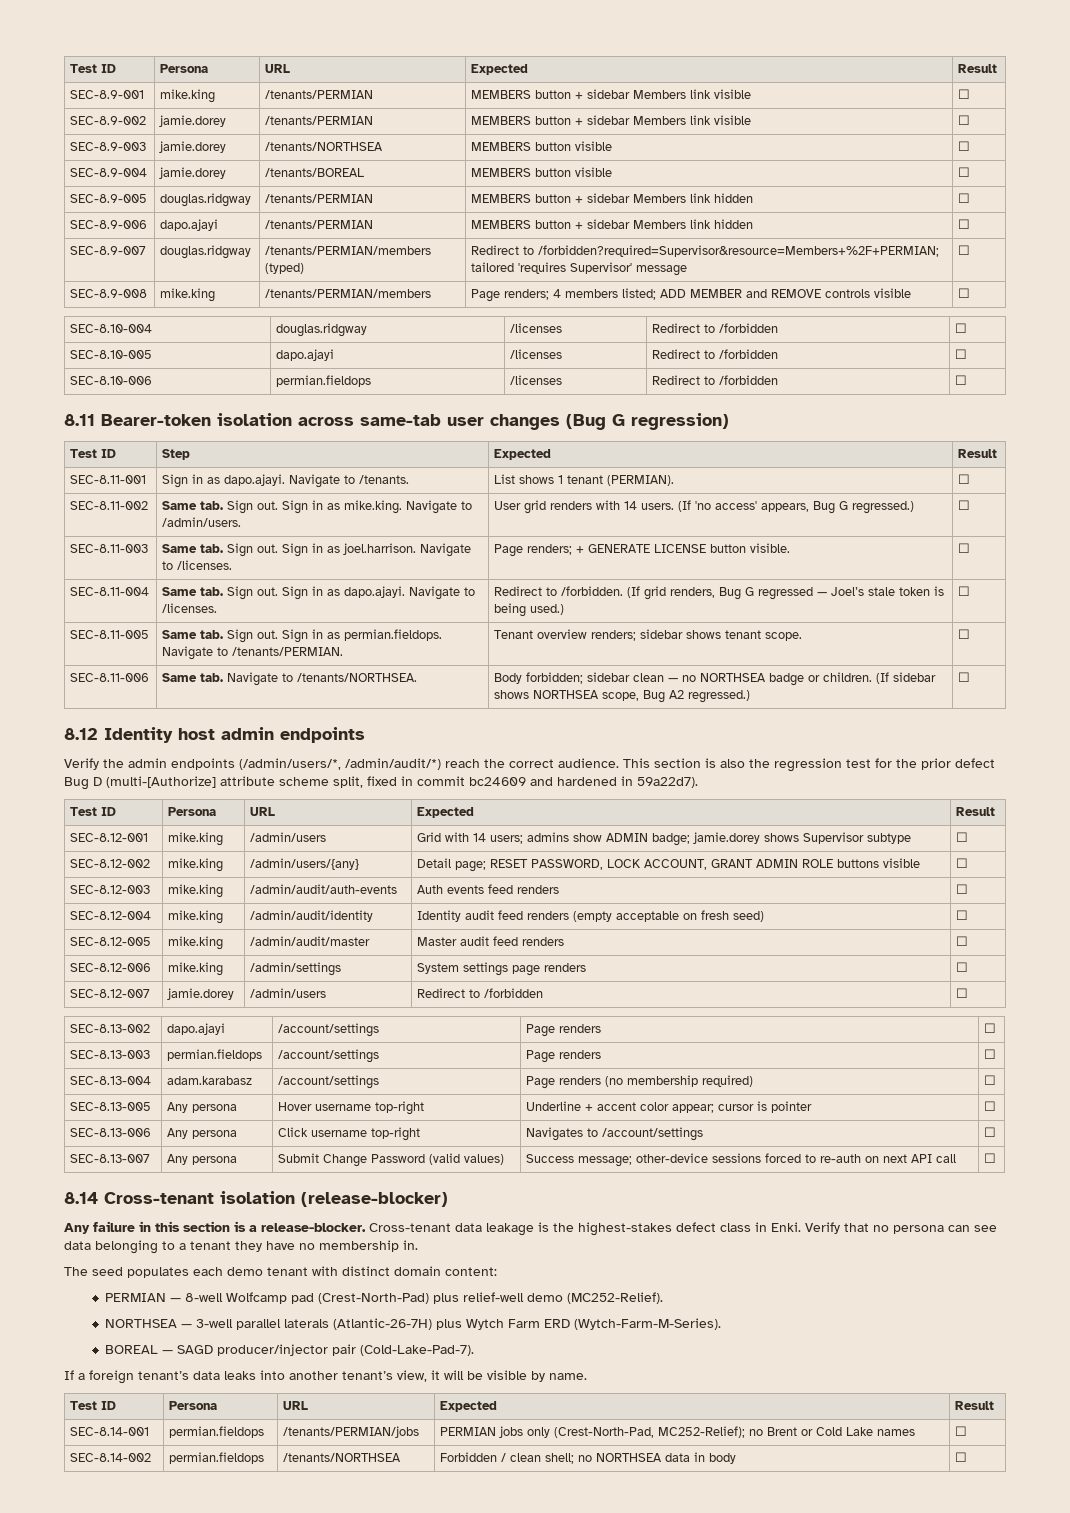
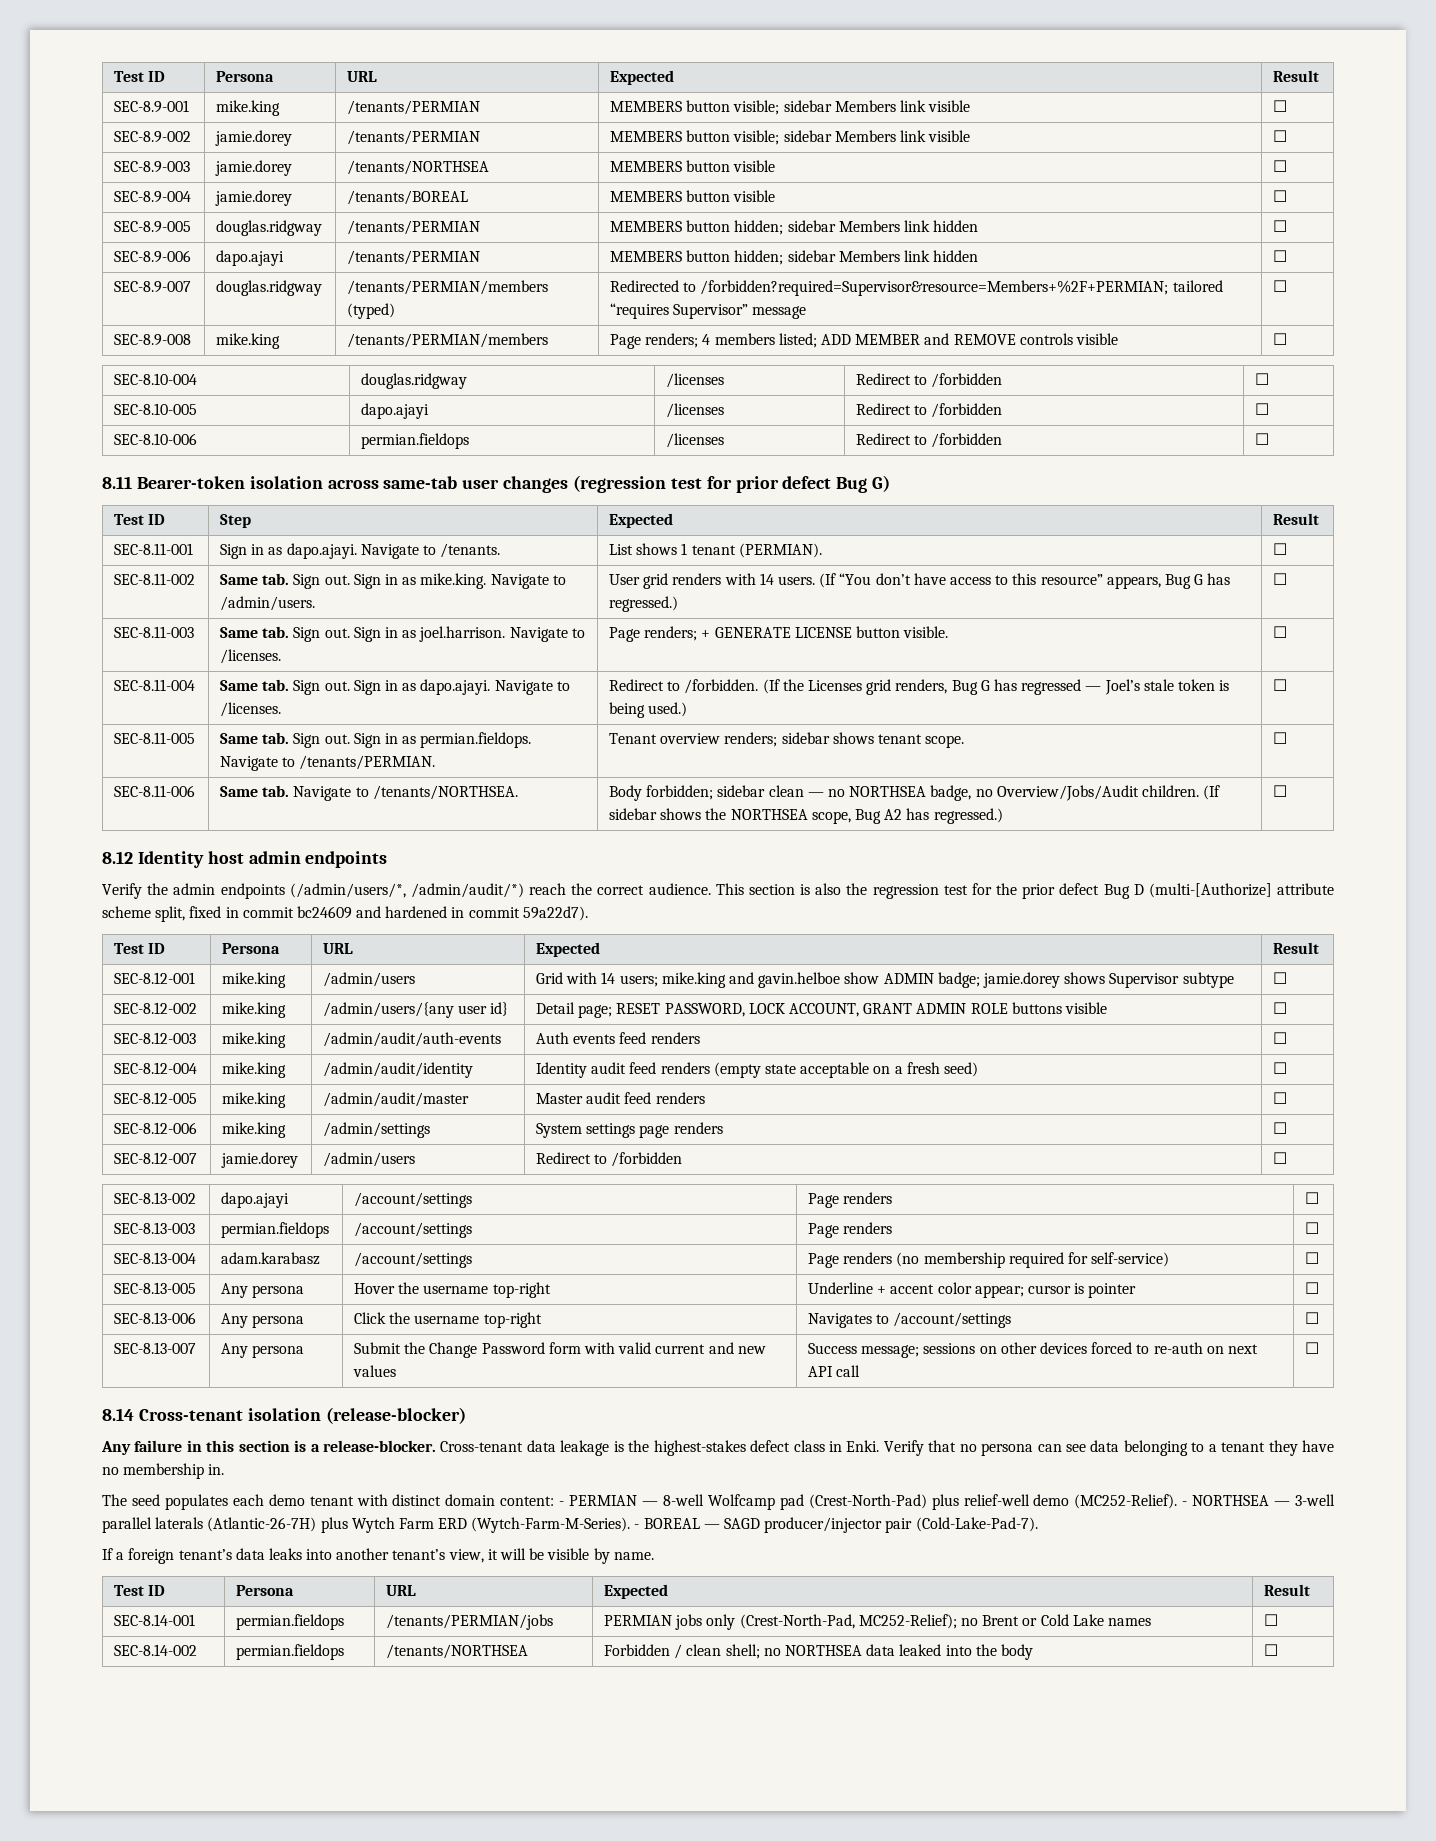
[575,92,584,99] + -> [733,100,780,115] visible;
[575,118,584,125] + -> [733,130,780,145] visible;
[575,196,584,203] + -> [734,220,784,235] hidden;
[575,222,584,229] + -> [734,250,784,265] hidden;
[471,245,520,255] Redirect -> [610,280,680,292] Redirected
[518,262,633,274] 'requires Supervisor' -> [610,303,749,319] “requires Supervisor”
[566,413,729,430] (Bug G regression) -> [573,475,891,493] (regression test for prior defect Bug G)
[695,501,758,510] 'no access' -> [839,573,1103,585] “You don’t have access to this resource”
(849, 505) none -> [1207,573,1231,585] has
(641, 592) none -> [782,679,863,691] the Licenses
(755, 591) none -> [993,679,1017,691] has
[769,673,821,686] badge or -> [930,785,1139,801] badge, no Overview/Jobs/Audit
(530, 694) none -> [705,808,727,820] the
(685, 694) none -> [906,808,930,820] has
(633, 781) none -> [468,907,520,918] commit
[527,832,570,842] admins -> [661,972,841,988] mike.king and gavin.helboe
[250,858,360,870] /admin/users/{any} -> [323,1002,509,1018] /admin/users/{any user id}
(613, 916) none -> [765,1064,797,1074] state
(698, 916) none -> [894,1066,903,1074] a
[702,1075,754,1087] required) -> [1008,1252,1170,1268] required for self-service)
(313, 1106) none -> [398,1282,420,1294] the
(309, 1132) none -> [389,1312,411,1324] the
(320, 1158) none -> [404,1342,426,1354] the
[429,1153,505,1165] [526,1153,762,1167] (valid values) | Success message; other-device sessions -> [548,1342,766,1354] [353,1365,397,1377] [808,1342,1088,1358] form with valid current and new values | Success message; sessions on other devices
(497, 1271) // -> [559,1501,565,1506] -
(664, 1298) // -> [1182,1501,1188,1506] -
(722, 1324) // -> [634,1524,640,1529] -
[694,1452,706,1462] in -> [899,1644,997,1656] leaked into the

